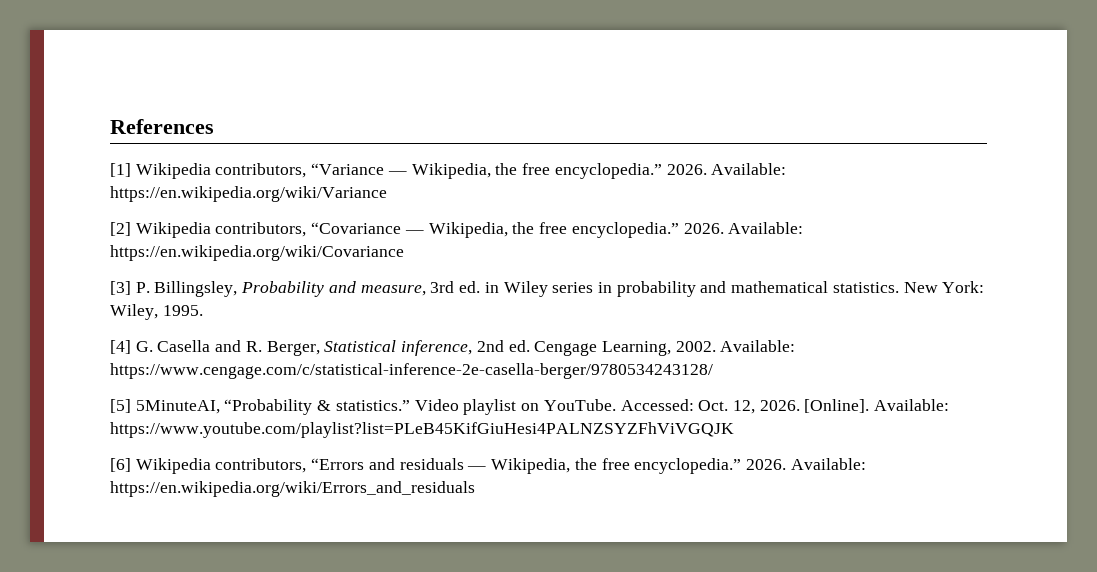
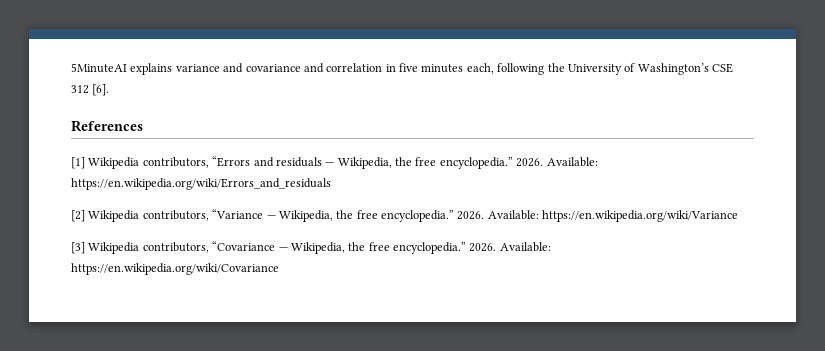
[110,119,214,134] [110,163,787,179] [110,186,387,202] [110,222,804,238] [110,245,404,261] [110,281,985,297] [110,304,203,320] [110,340,796,356] [110,363,713,379] [110,399,950,415] [110,422,734,438] [110,458,131,472] References // [1] Wikipedia contributors, “Variance — Wikipedia, the free encyclopedia.” 2026. Available: https://en.wikipedia.org/wiki/Variance // [2] Wikipedia contributors, “Covariance — Wikipedia, the free encyclopedia.” 2026. Available: https://en.wikipedia.org/wiki/Covariance // [3] P. Billingsley, Probability and measure, 3rd ed. in Wiley series in probability and mathematical statistics. New York: Wiley, 1995. // [4] G. Casella and R. Berger, Statistical inference, 2nd ed. Cengage Learning, 2002. Available: https://www.cengage.com/c/statistical-inference-2e-casella-berger/9780534243128/ // [5] 5MinuteAI, “Probability & statistics.” Video playlist on YouTube. Accessed: Oct. 12, 2026. [Online]. Available: https://www.youtube.com/playlist?list=PLeB45KifGiuHesi4PALNZSYZFhViVGQJK // [6] -> [71,63,733,75] [71,84,110,96] [71,120,143,132] [71,157,85,169] 5MinuteAI explains variance and covariance and correlation in five minutes each, following the University of Washington’s CSE 312 [6]. // References // [1]
(475, 489) none -> [71,209,739,222] [71,241,551,254] [71,263,279,275] // [2] Wikipedia contributors, “Variance — Wikipedia, the free encyclopedia.” 2026. Available: https://en.wikipedia.org/wiki/Variance // [3] Wikipedia contributors, “Covariance — Wikipedia, the free encyclopedia.” 2026. Available: https://en.wikipedia.org/wiki/Covariance

